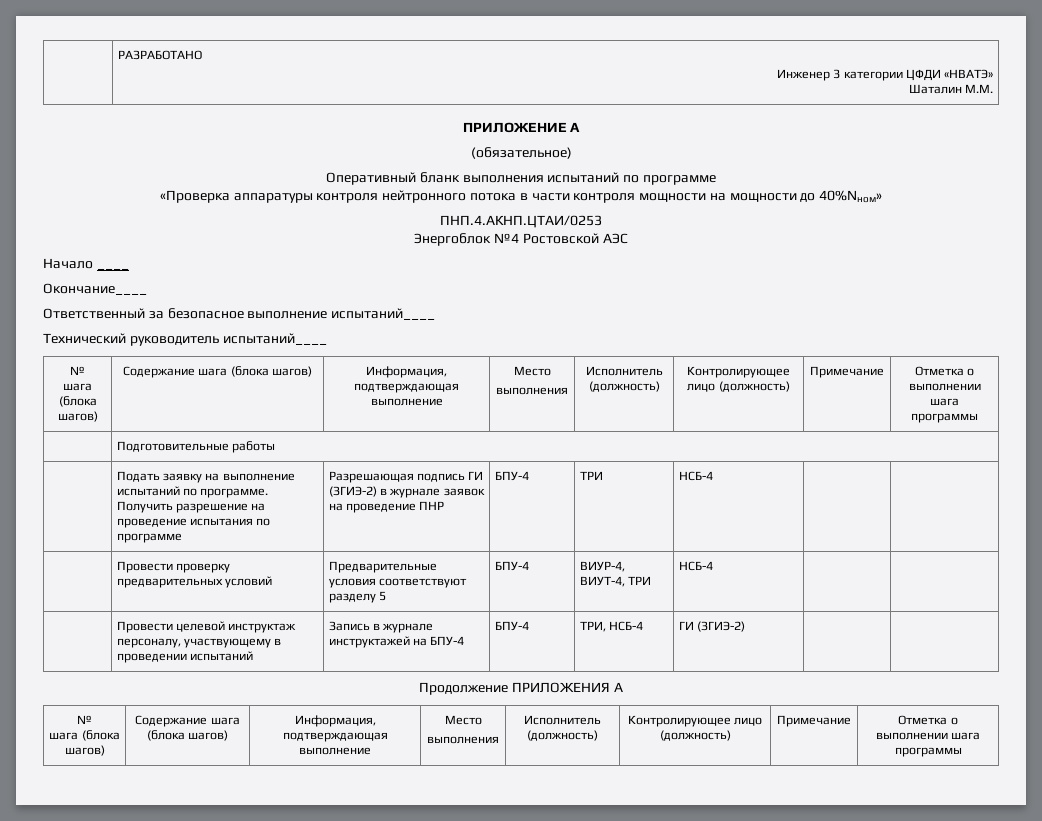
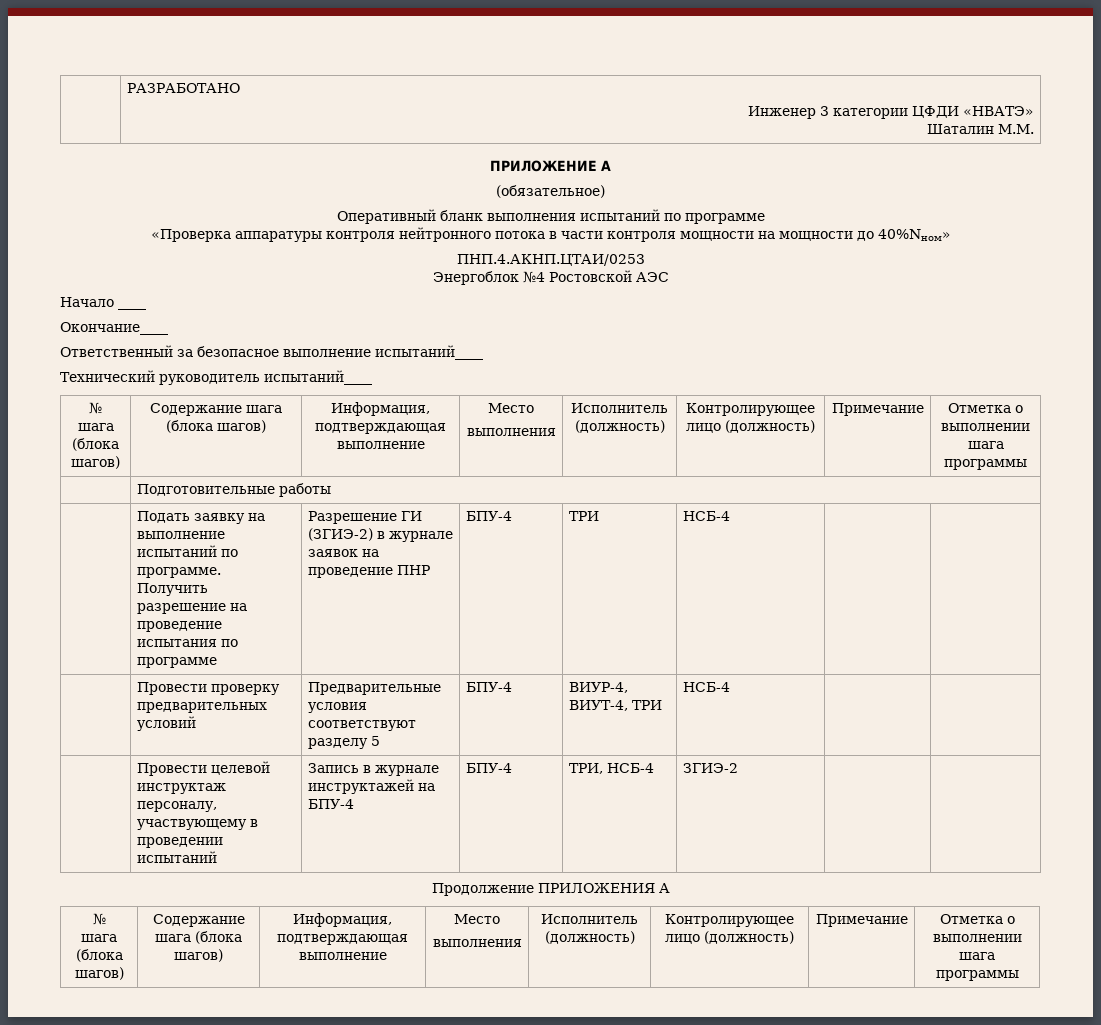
[328,471,466,483] Разрешающая подпись -> [307,511,397,524] Разрешение
[678,621,746,632] ГИ (ЗГИЭ-2) -> [682,763,738,773] ЗГИЭ-2

